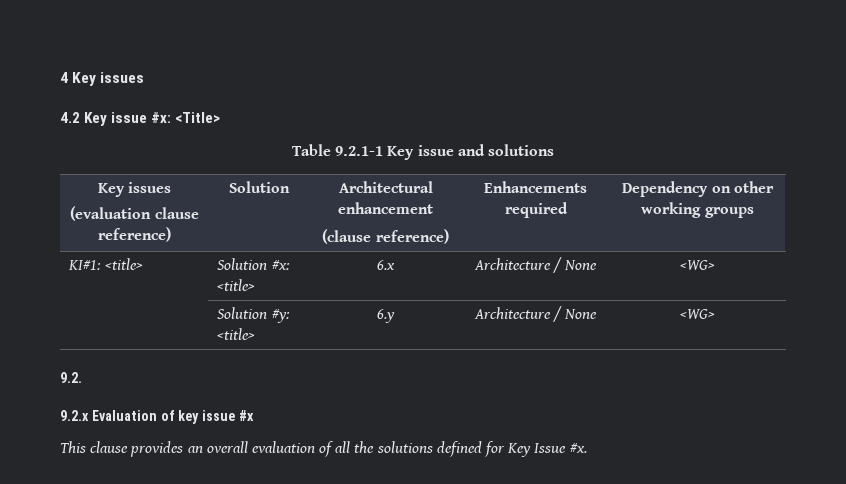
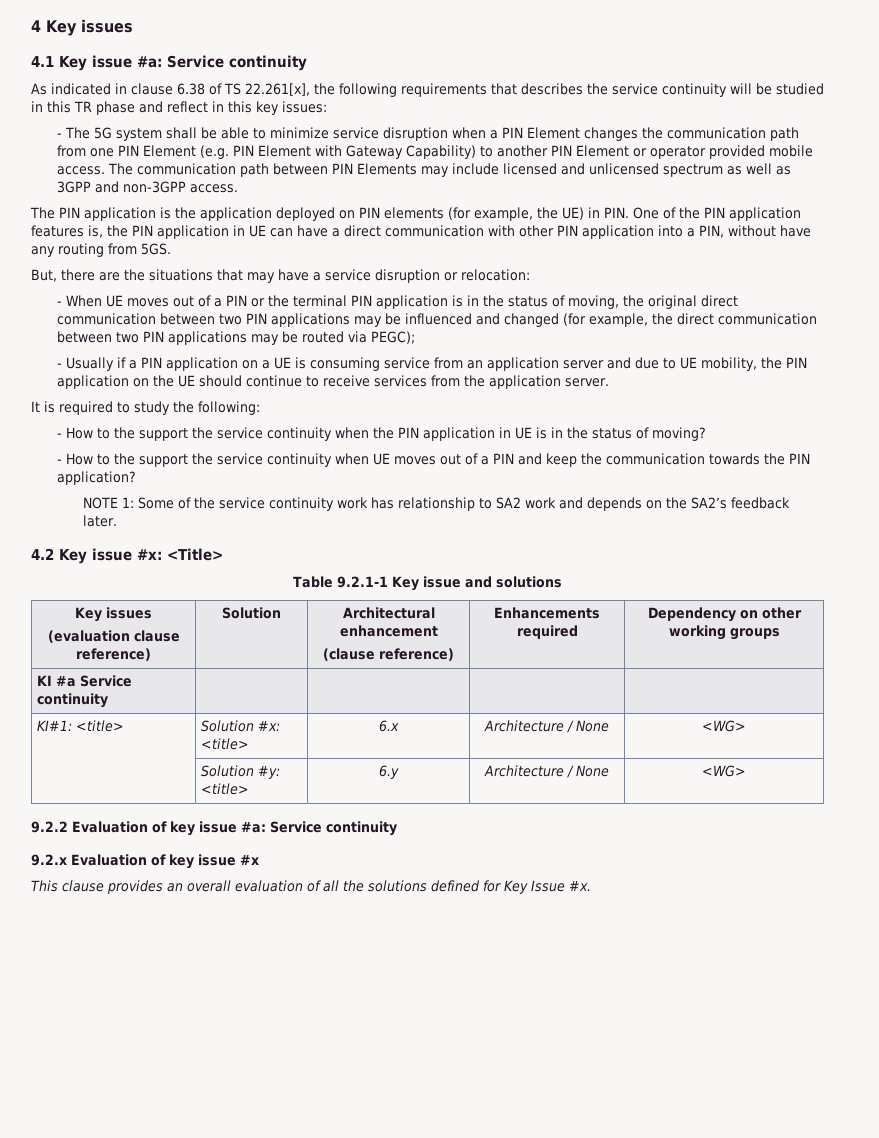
(145, 77) none -> [31,55,307,71] [31,83,824,97] [31,101,327,115] [56,127,799,141] [56,145,813,159] [56,163,791,177] [56,181,238,193] [30,207,801,221] [31,225,811,239] [31,243,171,257] [31,269,530,283] [56,295,738,309] [56,313,817,327] [56,331,415,345] [56,357,807,371] [56,375,609,389] [31,401,260,415] [56,427,706,441] [56,453,810,467] [56,471,136,485] [82,497,790,511] [82,515,117,527] // 4.1 Key issue #a: Service continuity // As indicated in clause 6.38 of TS 22.261[x], the following requirements that describes the service continuity will be studied in this TR phase and reflect in this key issues: // - The 5G system shall be able to minimize service disruption when a PIN Element changes the communication path from one PIN Element (e.g. PIN Element with Gateway Capability) to another PIN Element or operator provided mobile access. The communication path between PIN Elements may include licensed and unlicensed spectrum as well as 3GPP and non-3GPP access. // The PIN application is the application deployed on PIN elements (for example, the UE) in PIN. One of the PIN application features is, the PIN application in UE can have a direct communication with other PIN application into a PIN, without have any routing from 5GS. // But, there are the situations that may have a service disruption or relocation: // - When UE moves out of a PIN or the terminal PIN application is in the status of moving, the original direct communication between two PIN applications may be influenced and changed (for example, the direct communication between two PIN applications may be routed via PEGC); // - Usually if a PIN application on a UE is consuming service from an application server and due to UE mobility, the PIN application on the UE should continue to receive services from the application server. // It is required to study the following: // - How to the support the service continuity when the PIN application in UE is in the status of moving? // - How to the support the service continuity when UE moves out of a PIN and keep the communication towards the PIN application? // NOTE 1: Some of the service continuity work has relationship to SA2 work and depends on the SA2’s feedback later.
(754, 212) none -> [37,675,133,687] [37,693,109,708] // KI #a Service continuity | | | |
[60,372,82,383] 9.2. -> [31,821,397,836] 9.2.2 Evaluation of key issue #a: Service continuity

